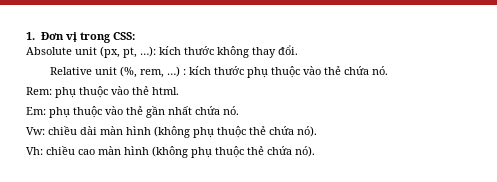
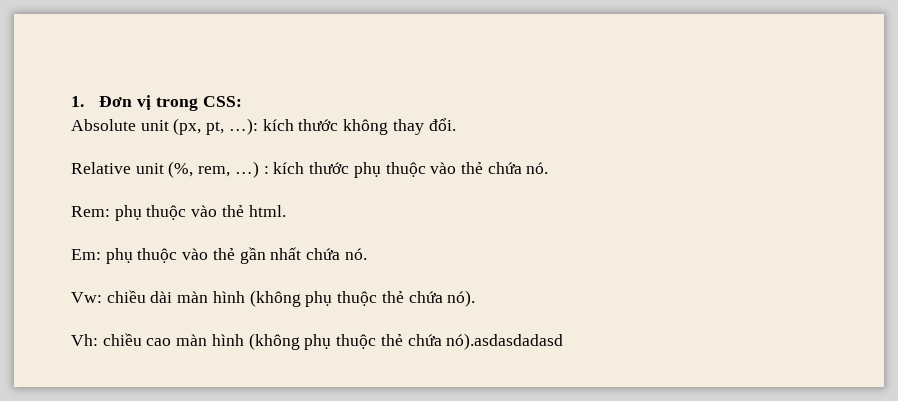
[295,146,315,157] nó). -> [446,333,564,350] nó).asdasdadasd

